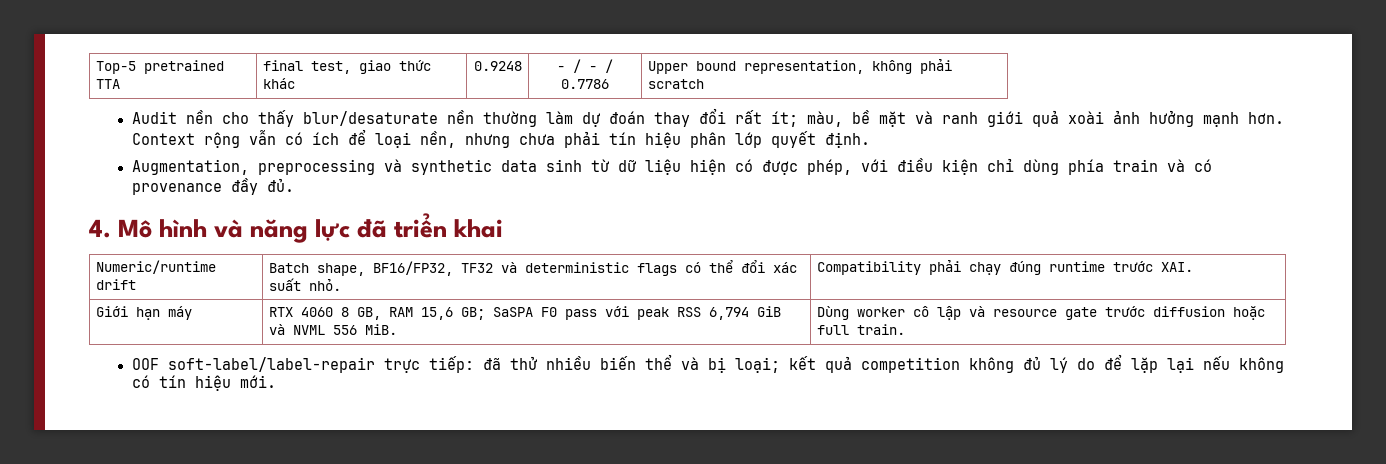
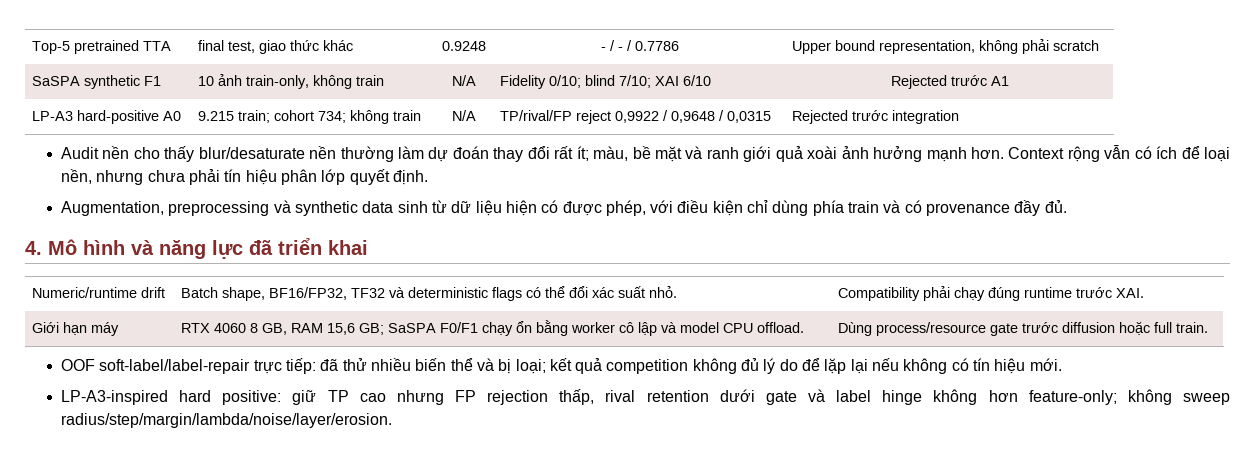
(704, 84) none -> [31,75,161,89] [197,74,384,89] [452,75,476,86] [499,75,711,89] [890,75,1009,89] [31,110,181,124] [197,110,421,124] [452,110,476,121] [499,110,771,124] [791,110,959,124] // SaSPA synthetic F1 | 10 ảnh train-only, không train | N/A | Fidelity 0/10; blind 7/10; XAI 6/10 | Rejected trước A1 // LP-A3 hard-positive A0 | 9.215 train; cohort 734; không train | N/A | TP/rival/FP reject 0,9922 / 0,9648 / 0,0315 | Rejected trước integration
[540,306,781,320] [268,324,397,335] [816,306,1057,320] F0 pass với peak RSS 6,794 GiB và NVML 556 MiB. | Dùng worker cô lập và resource -> [439,320,804,336] [837,322,986,336] F0/F1 chạy ổn bằng worker cô lập và model CPU offload. | Dùng process/resource
(276, 381) none -> [60,389,1230,405] [60,413,392,428] // LP-A3-inspired hard positive: giữ TP cao nhưng FP rejection thấp, rival retention dưới gate và label hinge không hơn feature-only; không sweep radius/step/margin/lambda/noise/layer/erosion.

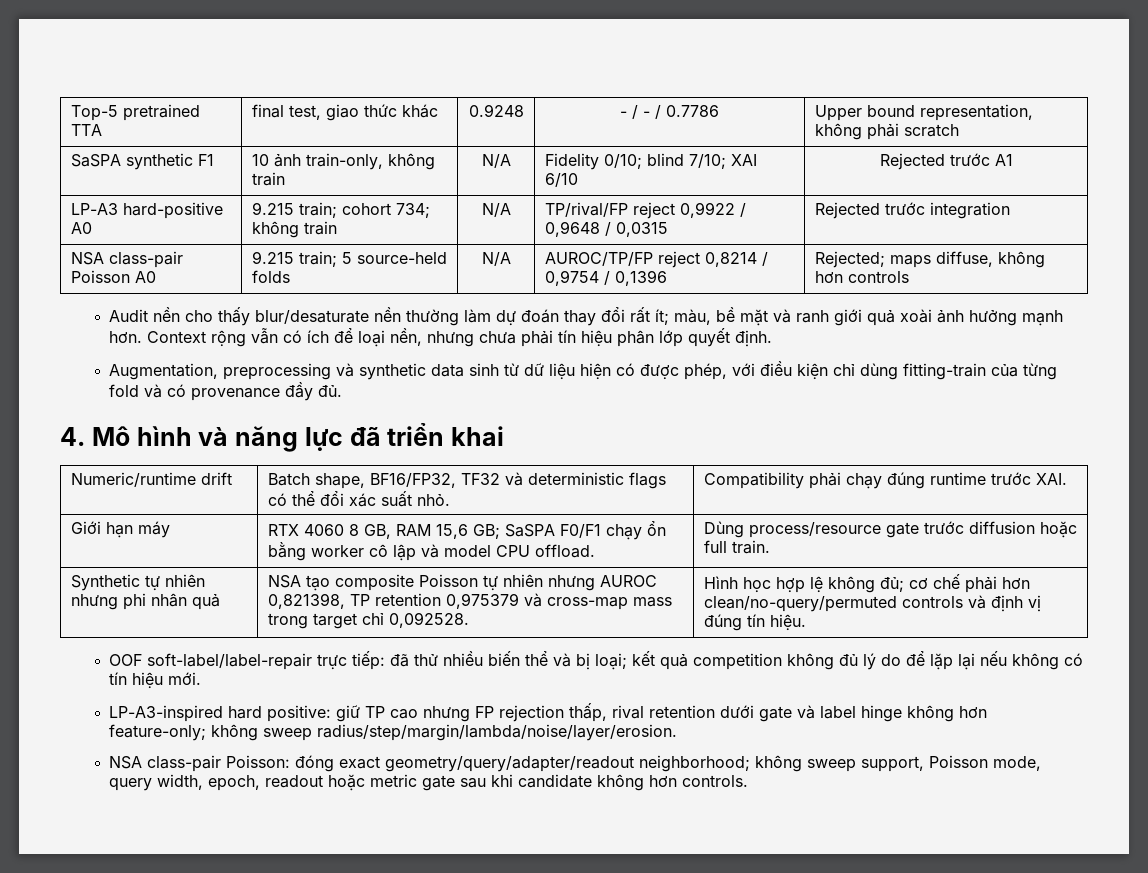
(959, 117) none -> [70,251,183,268] [70,270,156,283] [251,251,447,267] [251,270,290,283] [481,252,511,266] [544,251,768,268] [544,270,667,286] [814,251,1045,268] [814,271,909,283] // NSA class-pair Poisson A0 | 9.215 train; 5 source-held folds | N/A | AUROC/TP/FP reject 0,8214 / 0,9754 / 0,1396 | Rejected; maps diffuse, không hơn controls
[812,200,880,216] phía train -> [903,363,1058,380] [109,384,140,397] fitting-train của từng fold
(1208, 327) none -> [70,574,205,591] [70,593,220,610] [267,574,657,591] [267,593,672,610] [267,612,469,629] [703,574,1030,593] [703,595,1041,612] [703,614,806,631] // Synthetic tự nhiên nhưng phi nhân quả | NSA tạo composite Poisson tự nhiên nhưng AUROC 0,821398, TP retention 0,975379 và cross-map mass trong target chỉ 0,092528. | Hình học hợp lệ không đủ; cơ chế phải hơn clean/no-query/permuted controls và định vị đúng tín hiệu.
(392, 420) none -> [109,755,1042,772] [109,774,749,791] // NSA class-pair Poisson: đóng exact geometry/query/adapter/readout neighborhood; không sweep support, Poisson mode, query width, epoch, readout hoặc metric gate sau khi candidate không hơn controls.

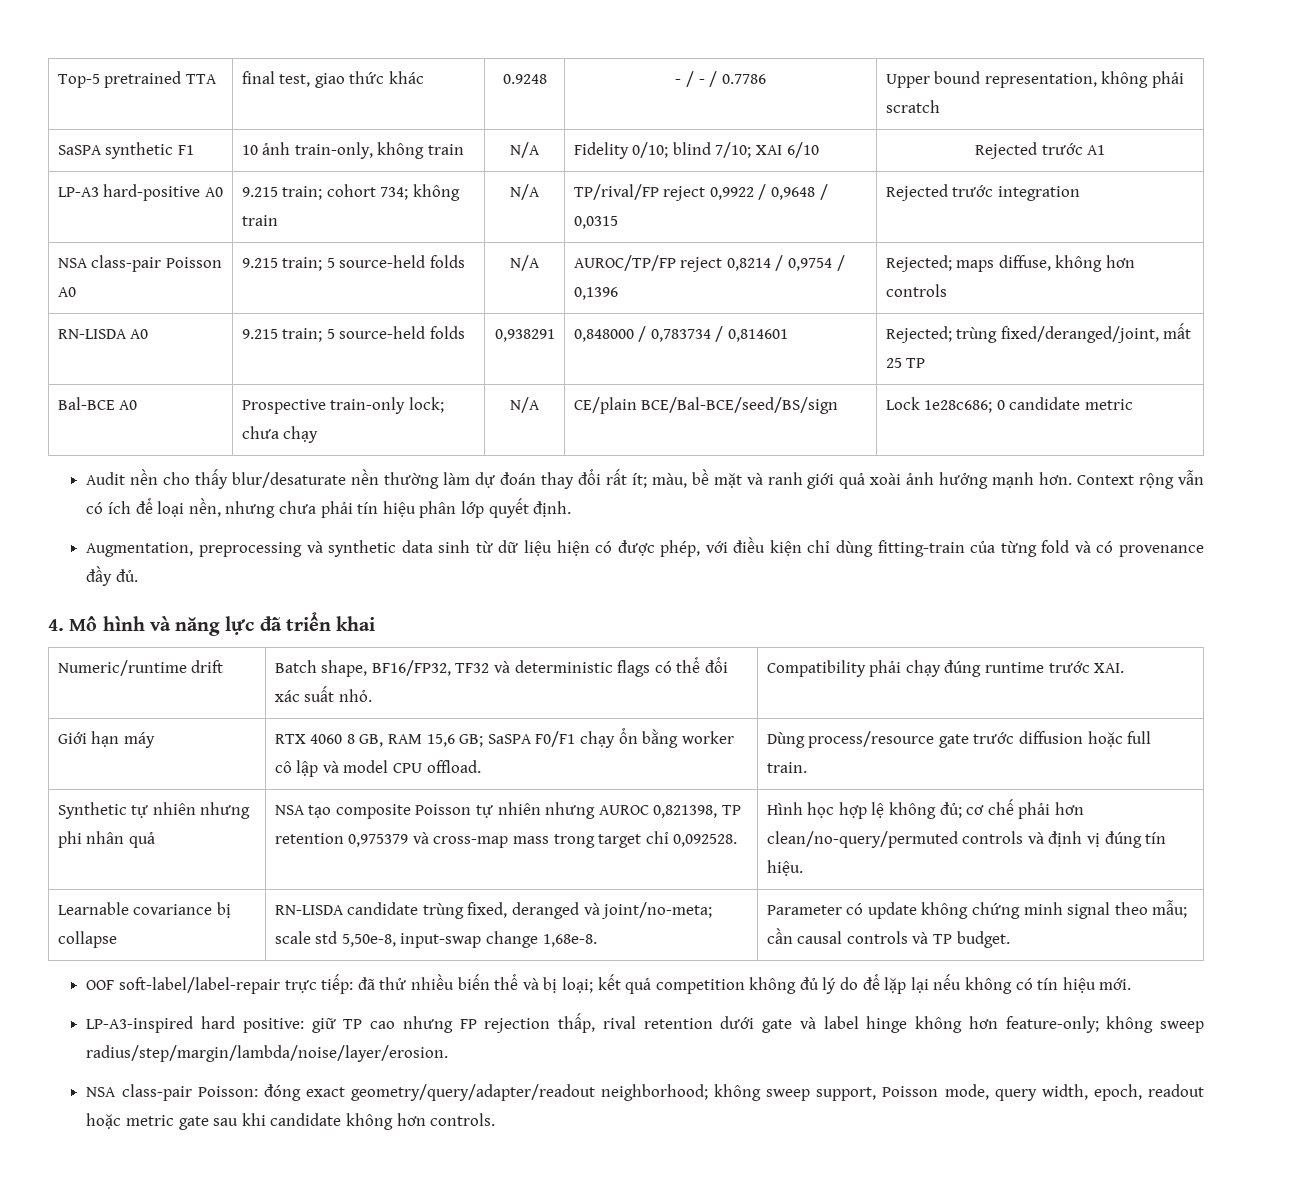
(909, 277) none -> [57,329,149,339] [241,326,465,342] [494,329,555,342] [573,326,788,342] [885,323,1192,343] [885,358,926,368] [57,397,138,410] [241,397,444,414] [241,426,319,443] [510,397,540,413] [573,397,839,414] [885,397,1133,413] // RN-LISDA A0 | 9.215 train; 5 source-held folds | 0,938291 | 0,848000 / 0,783734 / 0,814601 | Rejected; trùng fixed/deranged/joint, mất 25 TP // Bal-BCE A0 | Prospective train-only lock; chưa chạy | N/A | CE/plain BCE/Bal-BCE/seed/BS/sign | Lock 1e28c686; 0 candidate metric
(806, 622) none -> [57,902,231,918] [57,931,117,948] [274,902,713,919] [274,931,597,948] [766,900,1188,919] [766,928,1010,948] // Learnable covariance bị collapse | RN-LISDA candidate trùng fixed, deranged và joint/no-meta; scale std 5,50e-8, input-swap change 1,68e-8. | Parameter có update không chứng minh signal theo mẫu; cần causal controls và TP budget.

